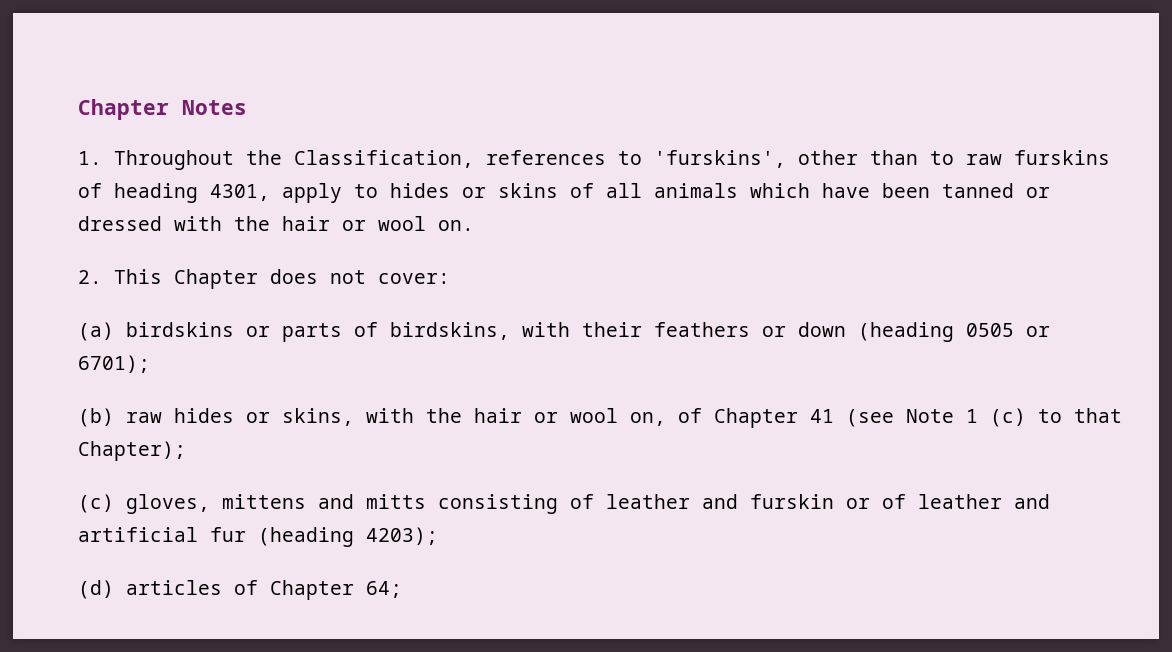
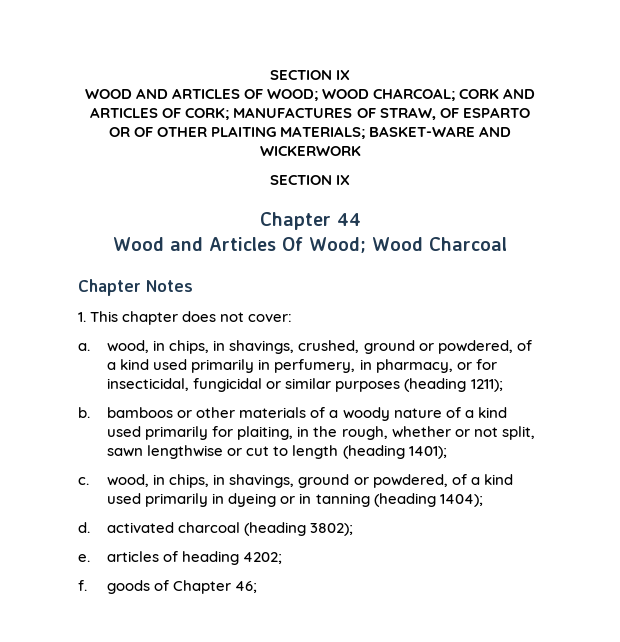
[78,99,247,120] [78,150,1110,170] [78,183,1050,203] [78,216,474,231] [78,269,450,289] [78,322,1050,342] [78,355,150,373] [78,408,1122,428] [78,441,186,461] [78,494,1050,514] [78,527,438,547] [78,580,402,600] Chapter Notes // 1. Throughout the Classification, references to 'furskins', other than to raw furskins of heading 4301, apply to hides or skins of all animals which have been tanned or dressed with the hair or wool on. // 2. This Chapter does not cover: // (a) birdskins or parts of birdskins, with their feathers or down (heading 0505 or 6701); // (b) raw hides or skins, with the hair or wool on, of Chapter 41 (see Note 1 (c) to that Chapter); // (c) gloves, mittens and mitts consisting of leather and furskin or of leather and artificial fur (heading 4203); // (d) articles of Chapter 64; -> [269,70,351,80] [84,88,536,101] [90,107,530,120] [108,126,512,139] [259,146,361,156] [269,175,351,185] [259,212,361,230] [113,237,507,253] [78,279,193,296] [78,311,293,325] [78,340,532,354] [107,359,497,373] [107,378,503,392] [78,407,507,421] [107,426,535,440] [107,445,447,459] [78,474,513,488] [107,493,483,507] [78,522,354,536] [78,551,283,565] [78,580,258,594] SECTION IX // WOOD AND ARTICLES OF WOOD; WOOD CHARCOAL; CORK AND ARTICLES OF CORK; MANUFACTURES OF STRAW, OF ESPARTO OR OF OTHER PLAITING MATERIALS; BASKET-WARE AND WICKERWORK // SECTION IX // Chapter 44 // Wood and Articles Of Wood; Wood Charcoal // Chapter Notes // 1. This chapter does not cover: // a. wood, in chips, in shavings, crushed, ground or powdered, of a kind used primarily in perfumery, in pharmacy, or for insecticidal, fungicidal or similar purposes (heading 1211); // b. bamboos or other materials of a woody nature of a kind used primarily for plaiting, in the rough, whether or not split, sawn lengthwise or cut to length (heading 1401); // c. wood, in chips, in shavings, ground or powdered, of a kind used primarily in dyeing or in tanning (heading 1404); // d. activated charcoal (heading 3802); // e. articles of heading 4202; // f. goods of Chapter 46;

